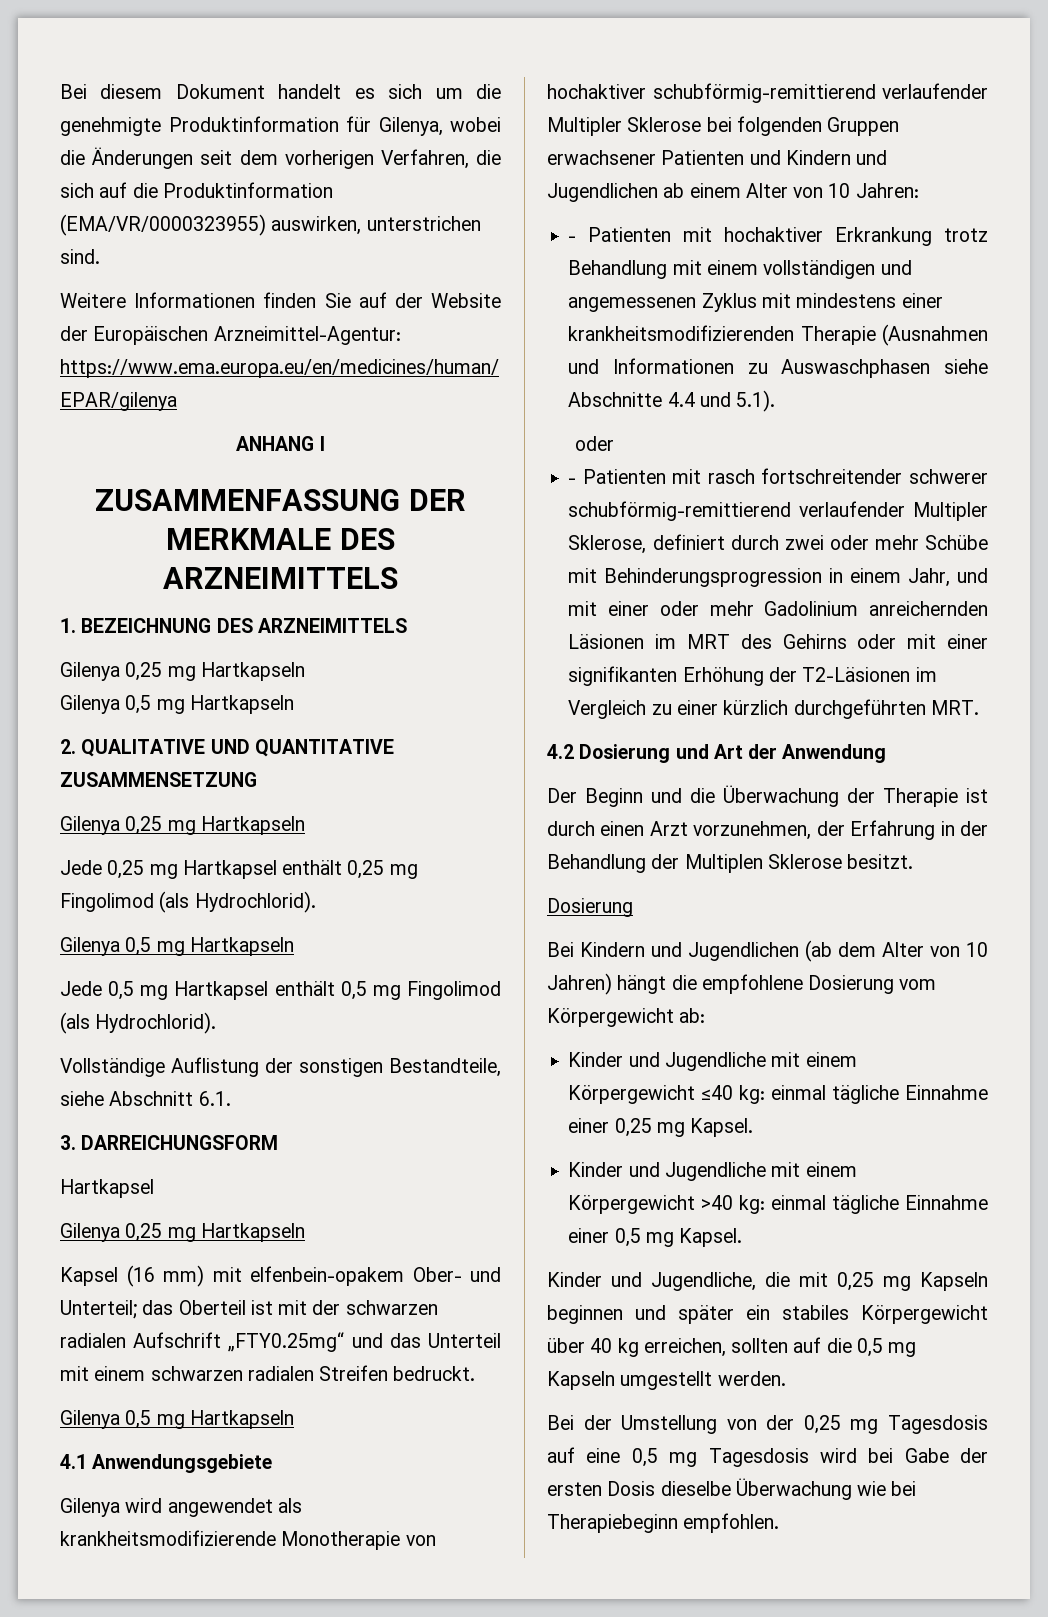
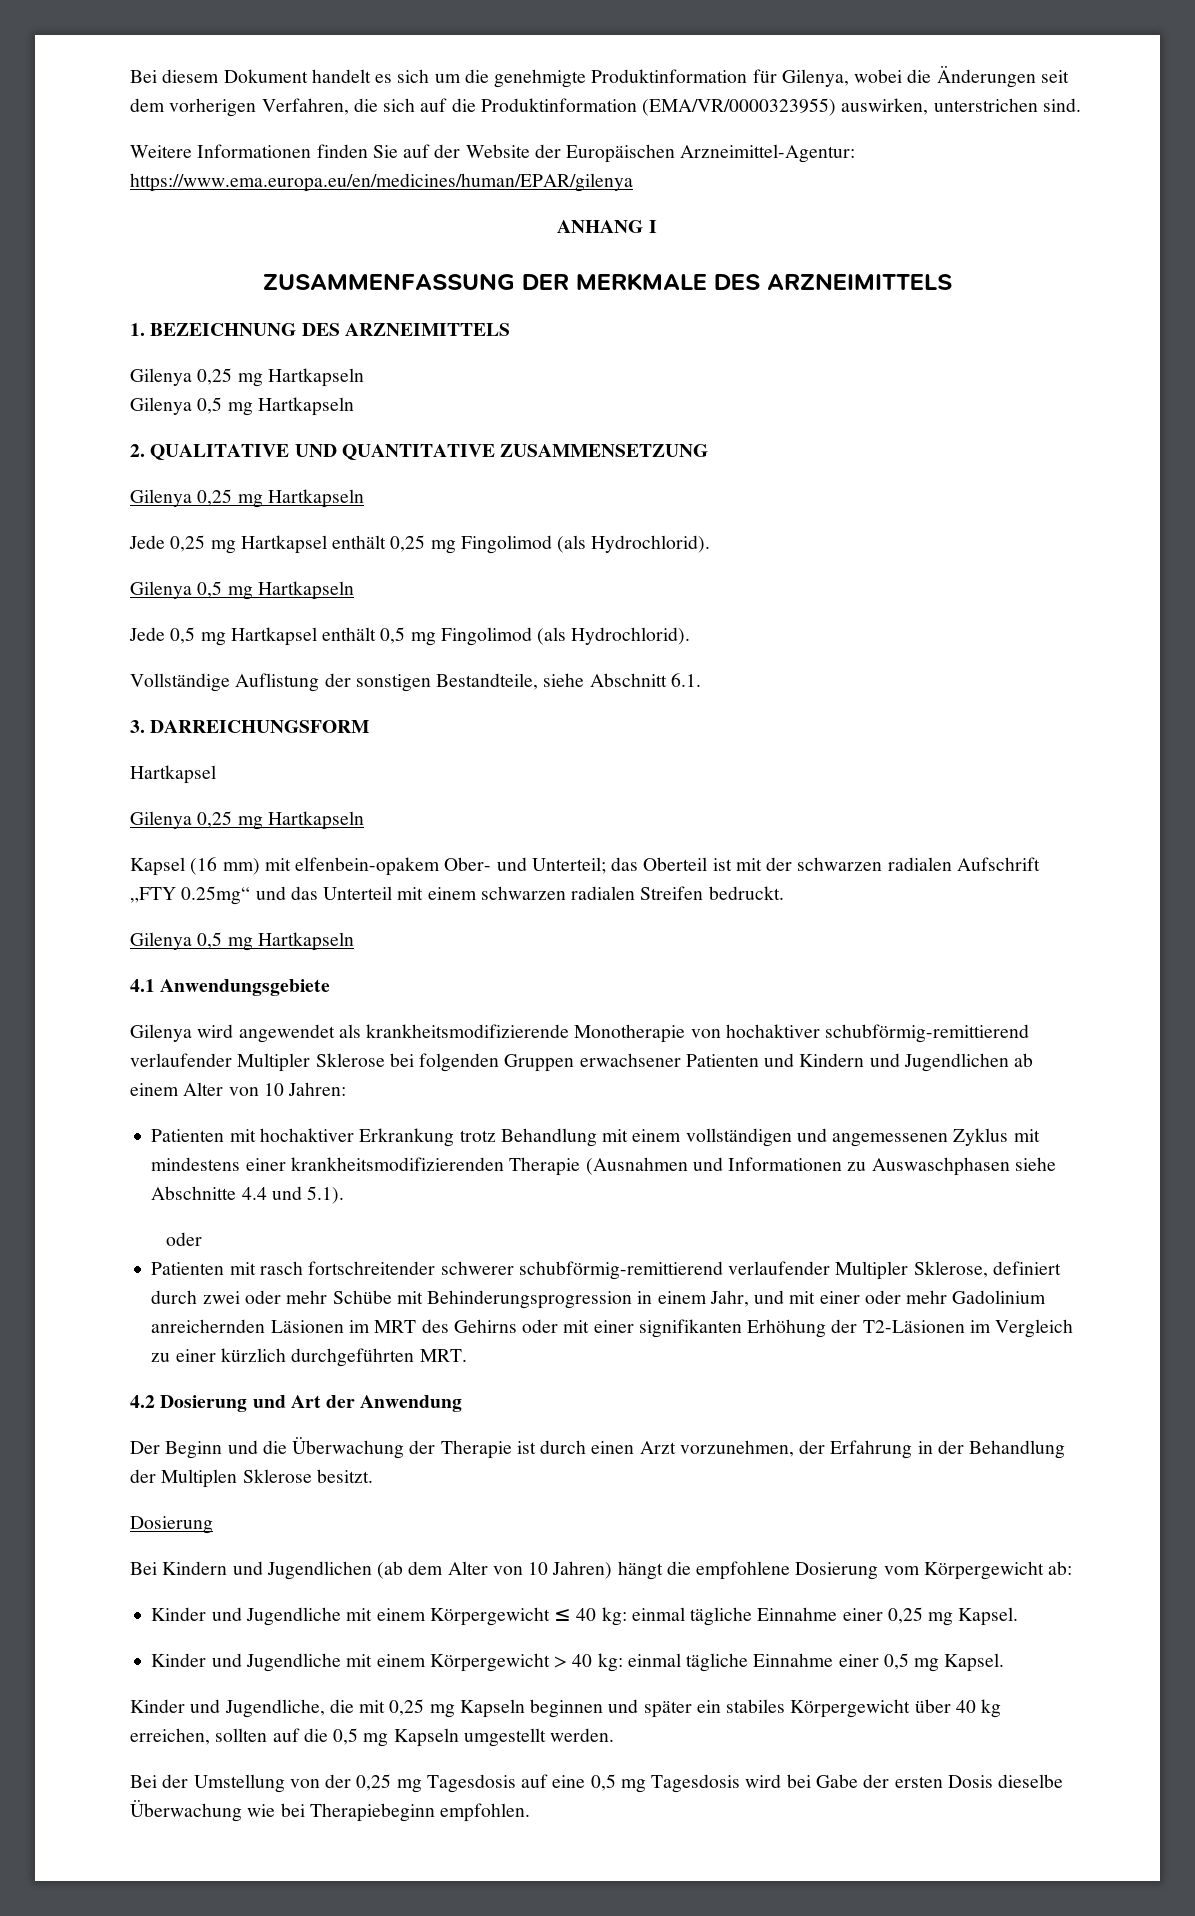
[228,1332,345,1352] „FTY0.25mg“ -> [130,886,251,905] „FTY 0.25mg“
[568,236,577,242] - -> (347, 1089) none
[568,478,577,484] - -> (202, 1239) none
[701,1085,734,1100] ≤40 -> [554,1608,597,1621] ≤ 40
[701,1195,734,1210] >40 -> [554,1654,593,1668] > 40

